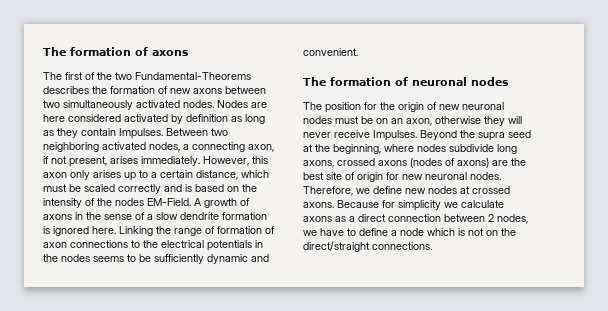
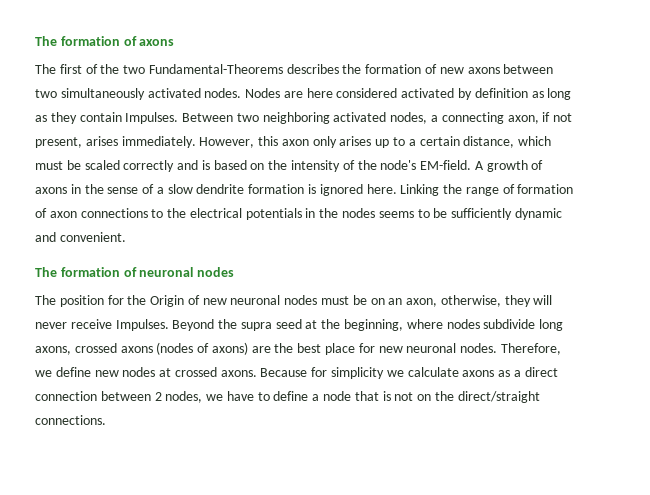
[115,198,191,206] nodes EM-Field. -> [380,160,472,170] node's EM-field.
[398,102,424,112] origin -> [150,295,185,307] Origin
[435,116,481,124] otherwise -> [440,295,501,307] otherwise,
[326,172,383,182] site of origin -> [325,343,356,355] place
[427,228,455,236] which -> [354,391,379,401] that

